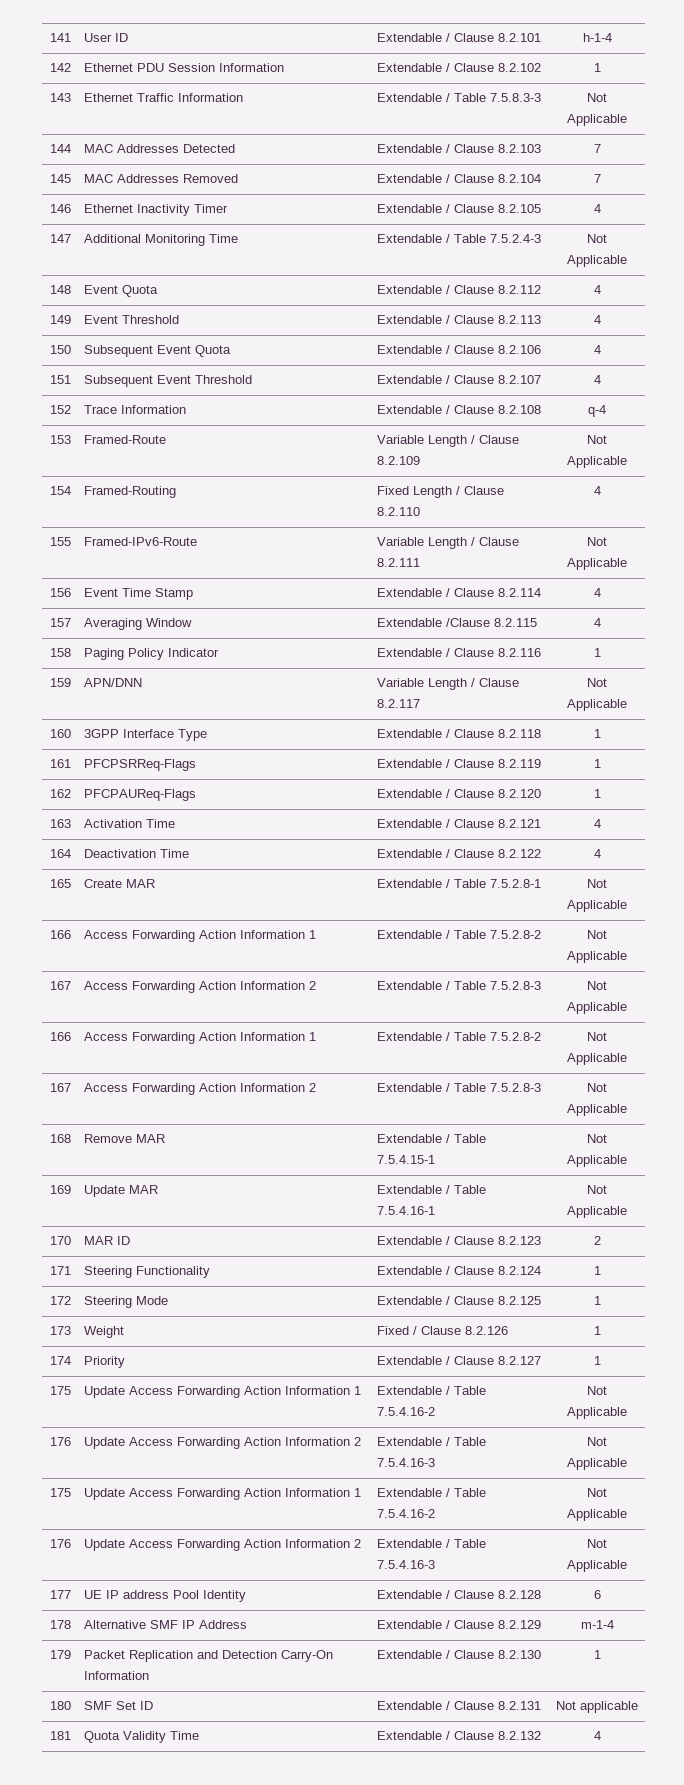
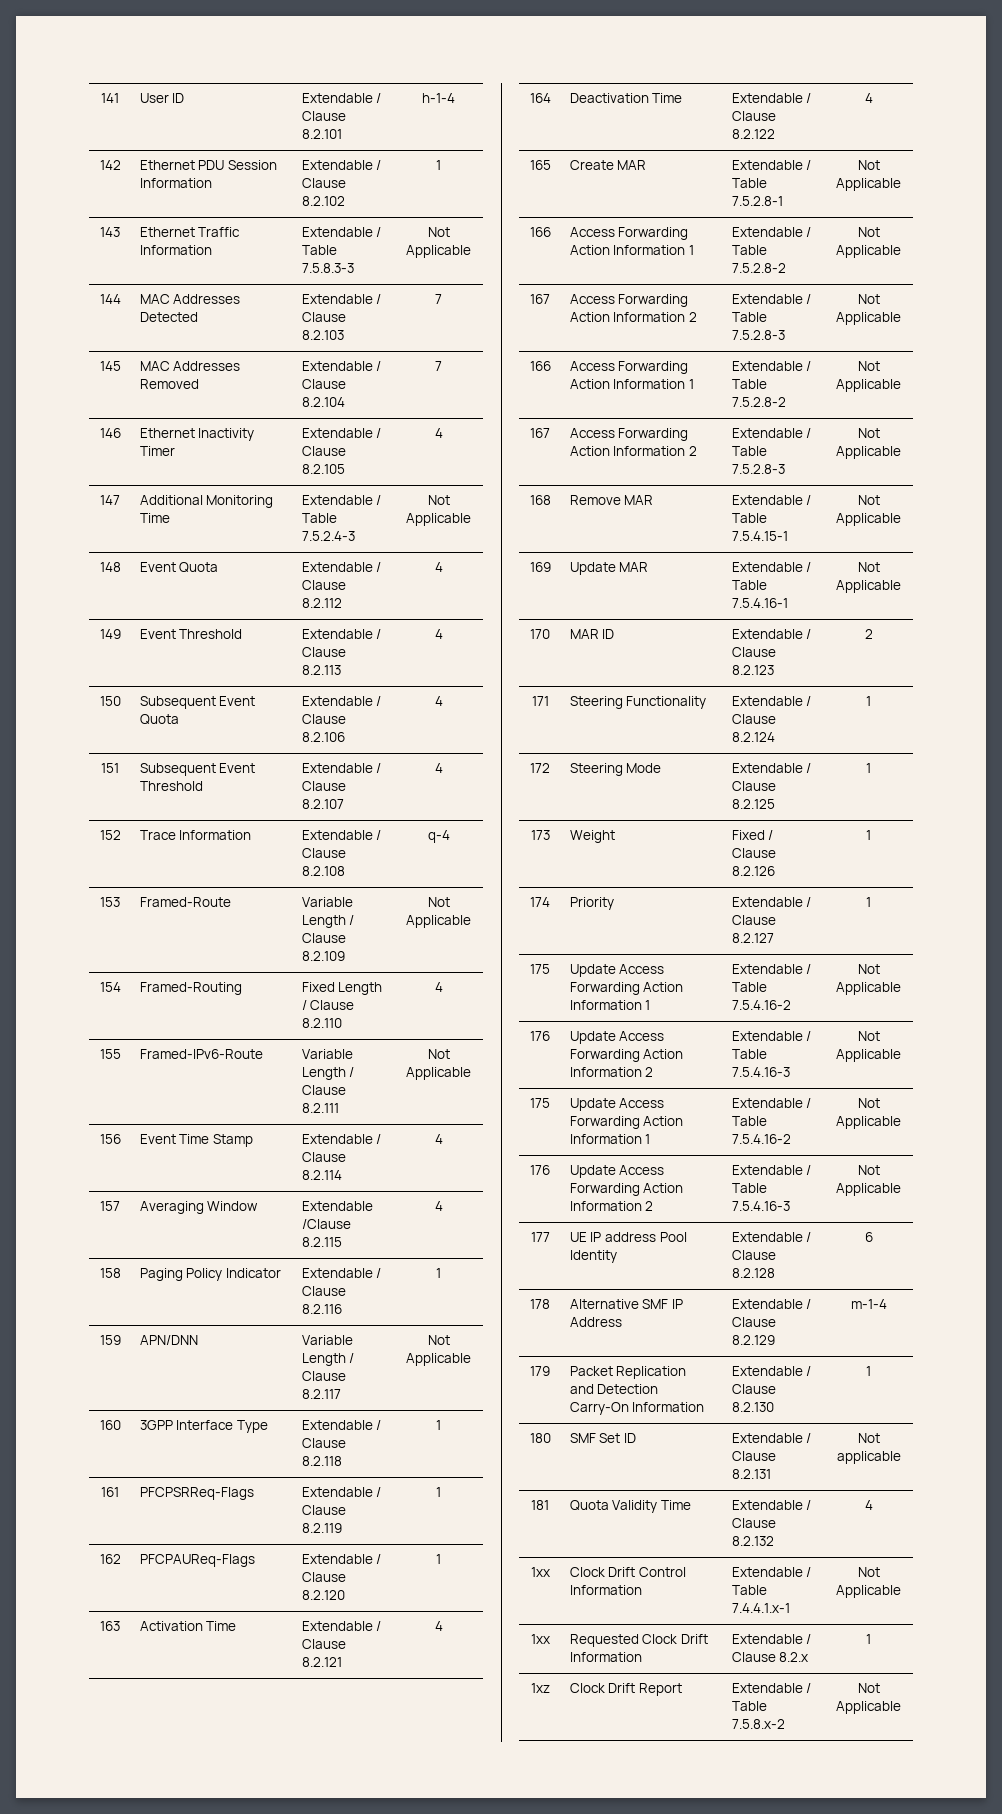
(601, 1735) none -> [530,1567,550,1577] [569,1567,686,1577] [569,1585,642,1595] [731,1567,812,1577] [731,1585,767,1595] [731,1603,790,1613] [857,1567,880,1577] [836,1585,901,1598] [530,1634,550,1644] [569,1634,708,1647] [569,1652,642,1662] [731,1634,812,1644] [731,1652,809,1662] [866,1634,871,1644] [530,1683,550,1693] [569,1683,682,1696] [731,1683,812,1693] [731,1701,767,1711] [731,1719,785,1729] [857,1683,880,1693] [836,1701,901,1714] // 1xx | Clock Drift Control Information | Extendable / Table 7.4.4.1.x-1 | Not Applicable // 1xx | Requested Clock Drift Information | Extendable / Clause 8.2.x | 1 // 1xz | Clock Drift Report | Extendable / Table 7.5.8.x-2 | Not Applicable

